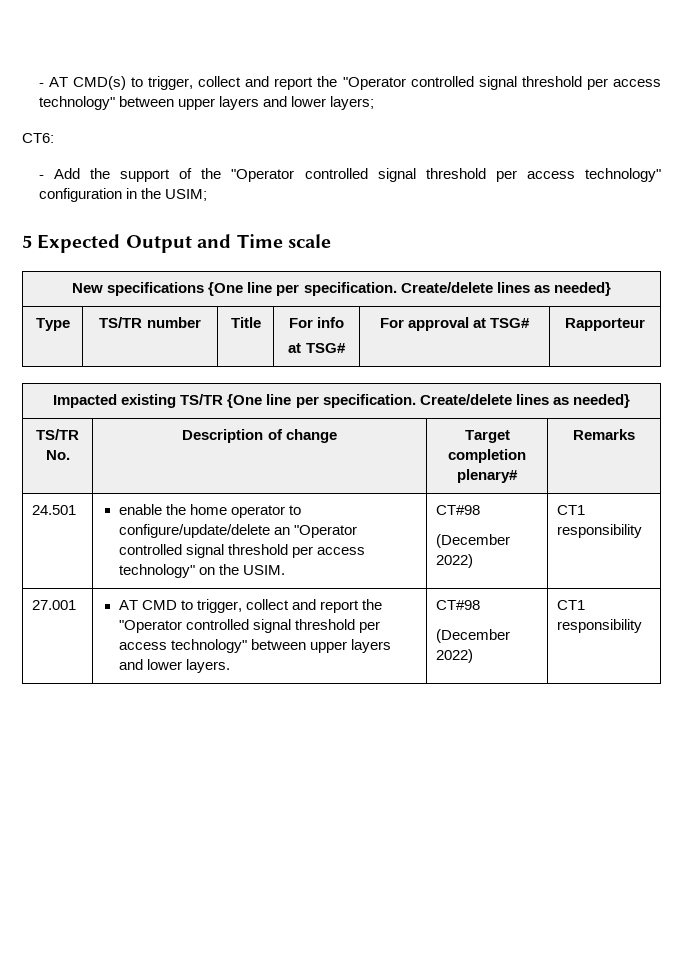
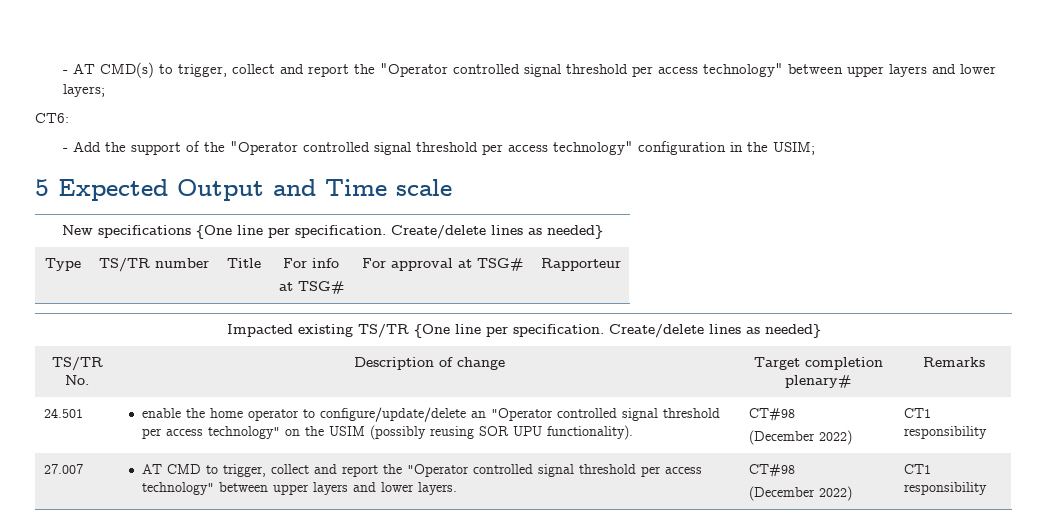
[242,565,285,575] USIM. -> [328,425,633,440] USIM (possibly reusing SOR UPU functionality).
[32,600,77,610] 27.001 -> [43,464,83,474] 27.007

